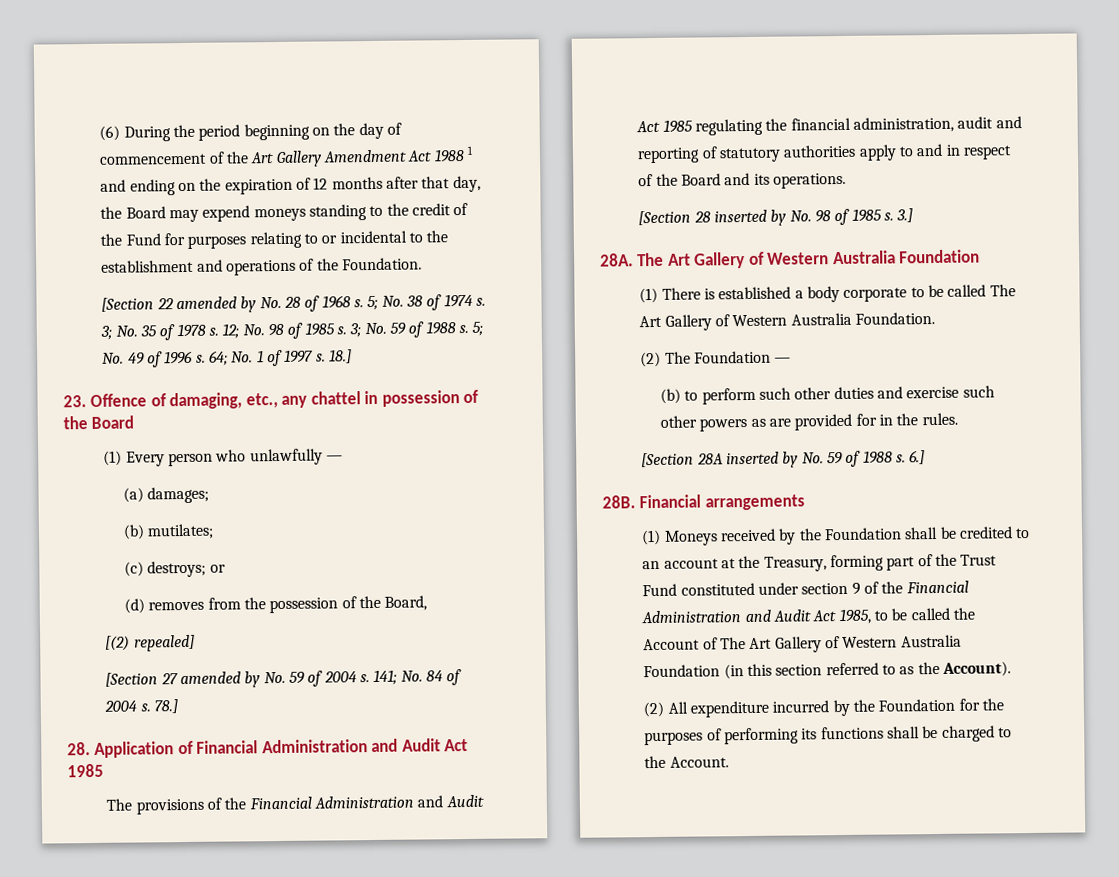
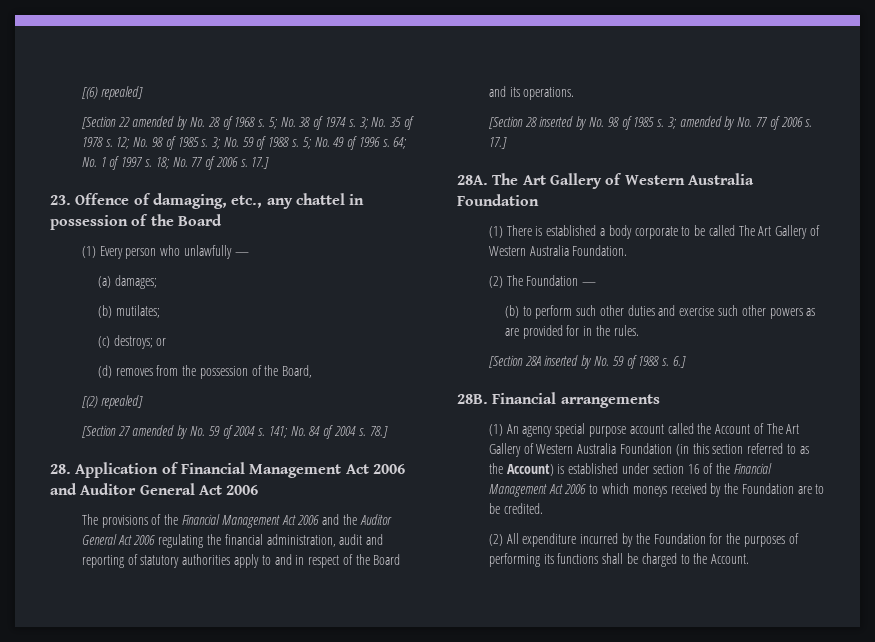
[99,122,402,142] [99,145,473,168] [100,175,481,196] [100,202,469,223] [100,230,449,249] [101,257,422,276] (6) During the period beginning on the day of commencement of the Art Gallery Amendment Act 1988 1 and ending on the expiration of 12 months after that day, the Board may expend moneys standing to the credit of the Fund for purposes relating to or incidental to the establishment and operations of the Foundation. -> [81,86,143,100] [(6) repealed]
[328,349,352,364] 18.] -> [155,156,270,170] 18; No. 77 of 2006 s. 17.]
[261,738,469,754] [67,763,104,778] Administration and Audit Act 1985 -> [249,464,405,478] [50,483,259,495] Management Act 2006 and Auditor General Act 2006
[313,794,484,809] [636,119,693,133] Administration and Audit Act 1985 -> [221,514,392,528] [81,534,156,545] Management Act 2006 and the Auditor General Act 2006
[896,208,914,223] 3.] -> [667,116,813,130] [488,137,507,149] 3; amended by No. 77 of 2006 s. 17.]
[663,526,1031,546] [642,553,998,572] [642,580,969,597] [641,608,908,625] Moneys received by the Foundation shall be credited to an account at the Treasury, forming part of the Trust Fund constituted under section 9 of the Financial Administration and Audit Act 1985, to be -> [506,423,664,437] An agency special purpose account
[941,661,1011,677] Account). -> [506,463,772,476] [488,483,825,497] [488,503,543,514] Account) is established under section 16 of the Financial Management Act 2006 to which moneys received by the Foundation are to be credited.

